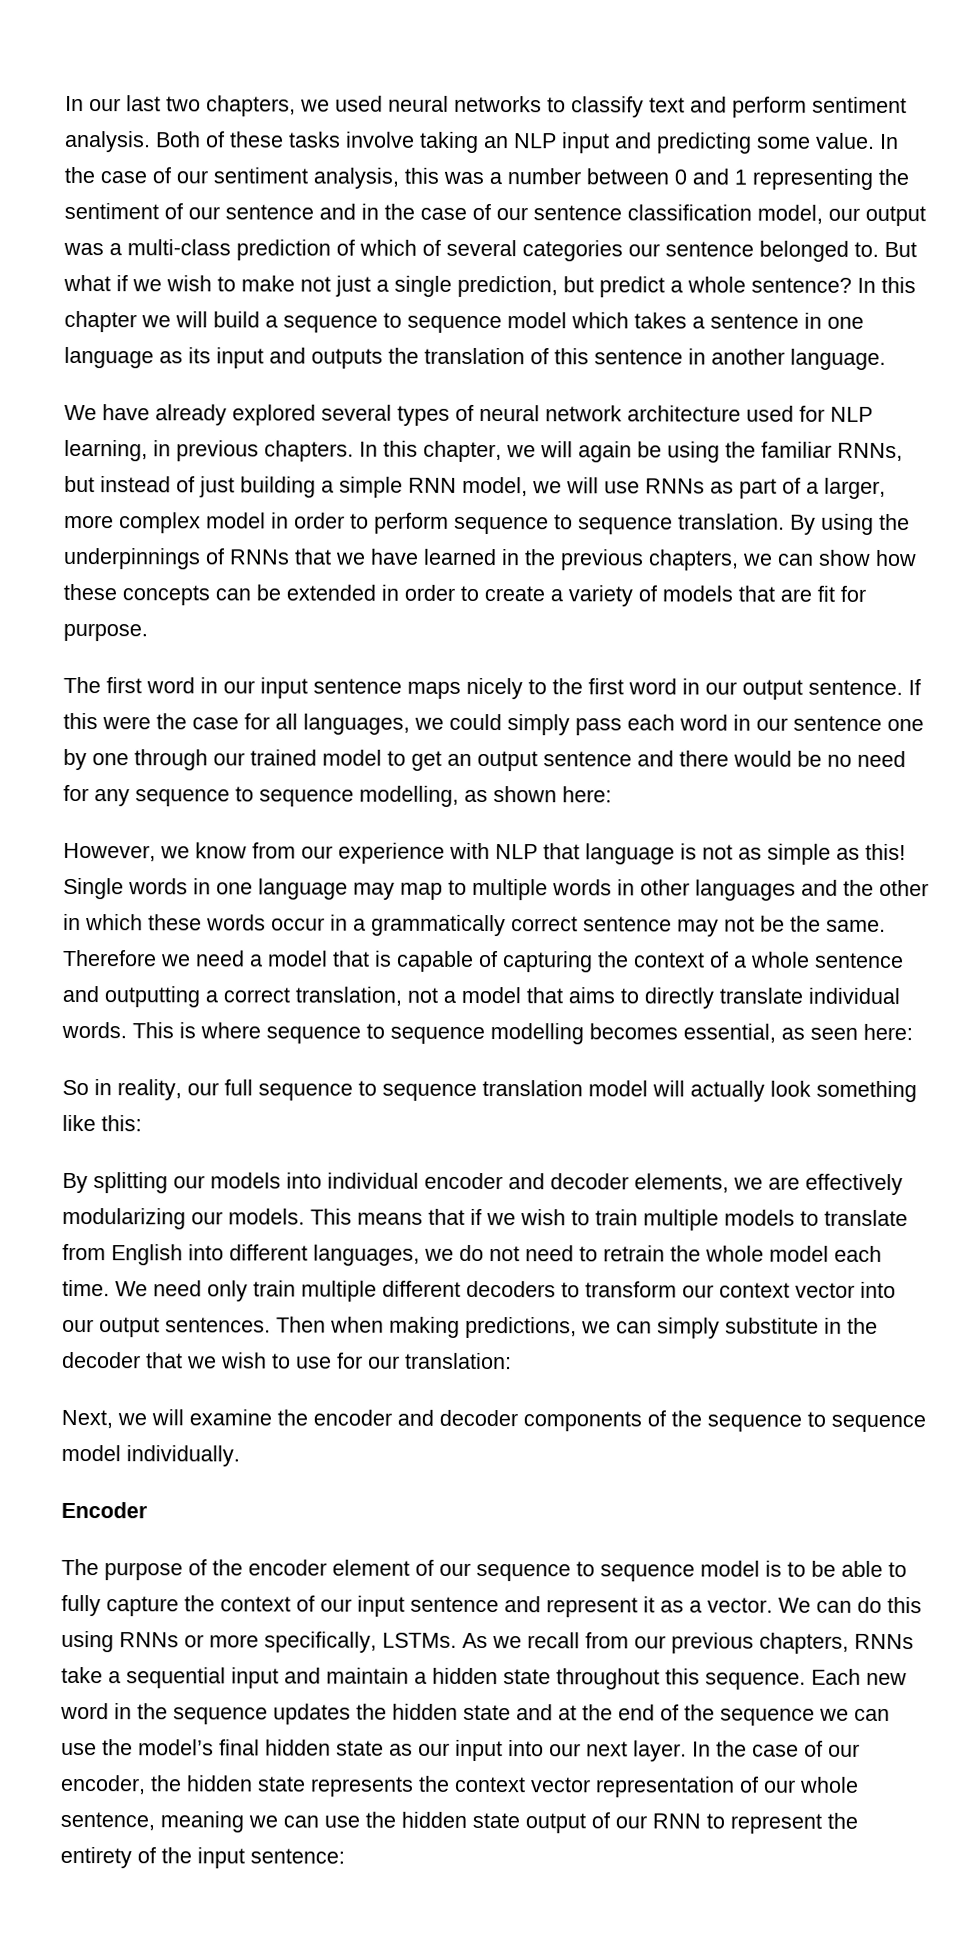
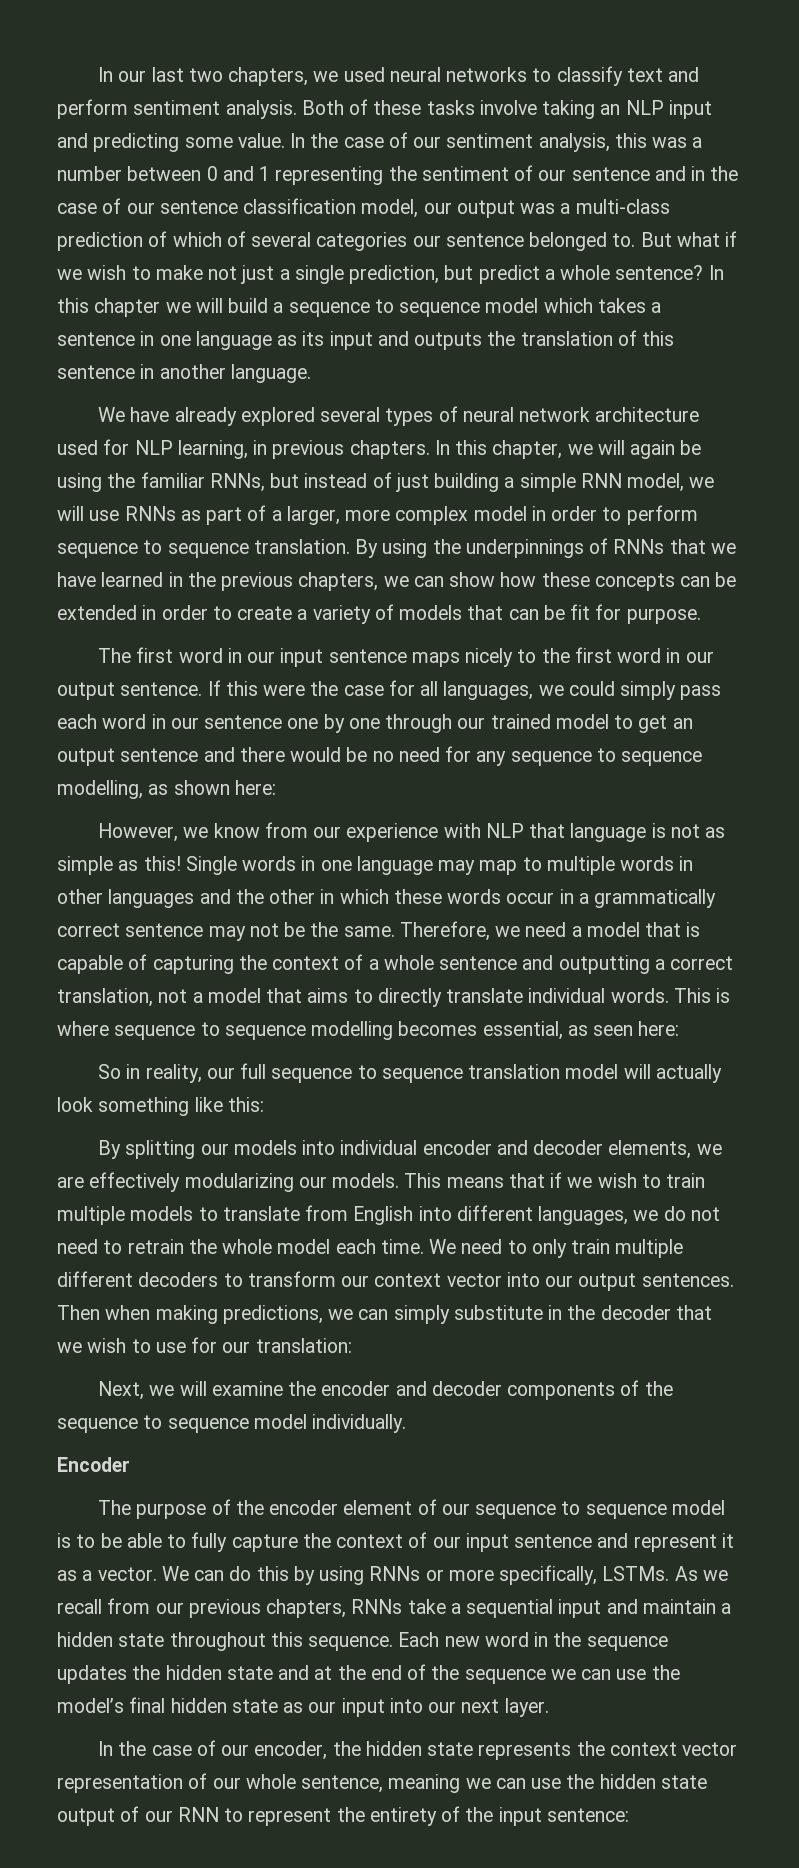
[780,588,812,602] are -> [508,605,565,620] can be
[63,949,157,967] Therefore -> [399,921,490,941] Therefore,
(202, 1288) none -> [507,1240,527,1254] to
(922, 1605) none -> [293,1566,315,1585] by
(687, 1751) none -> (549, 1707) //

